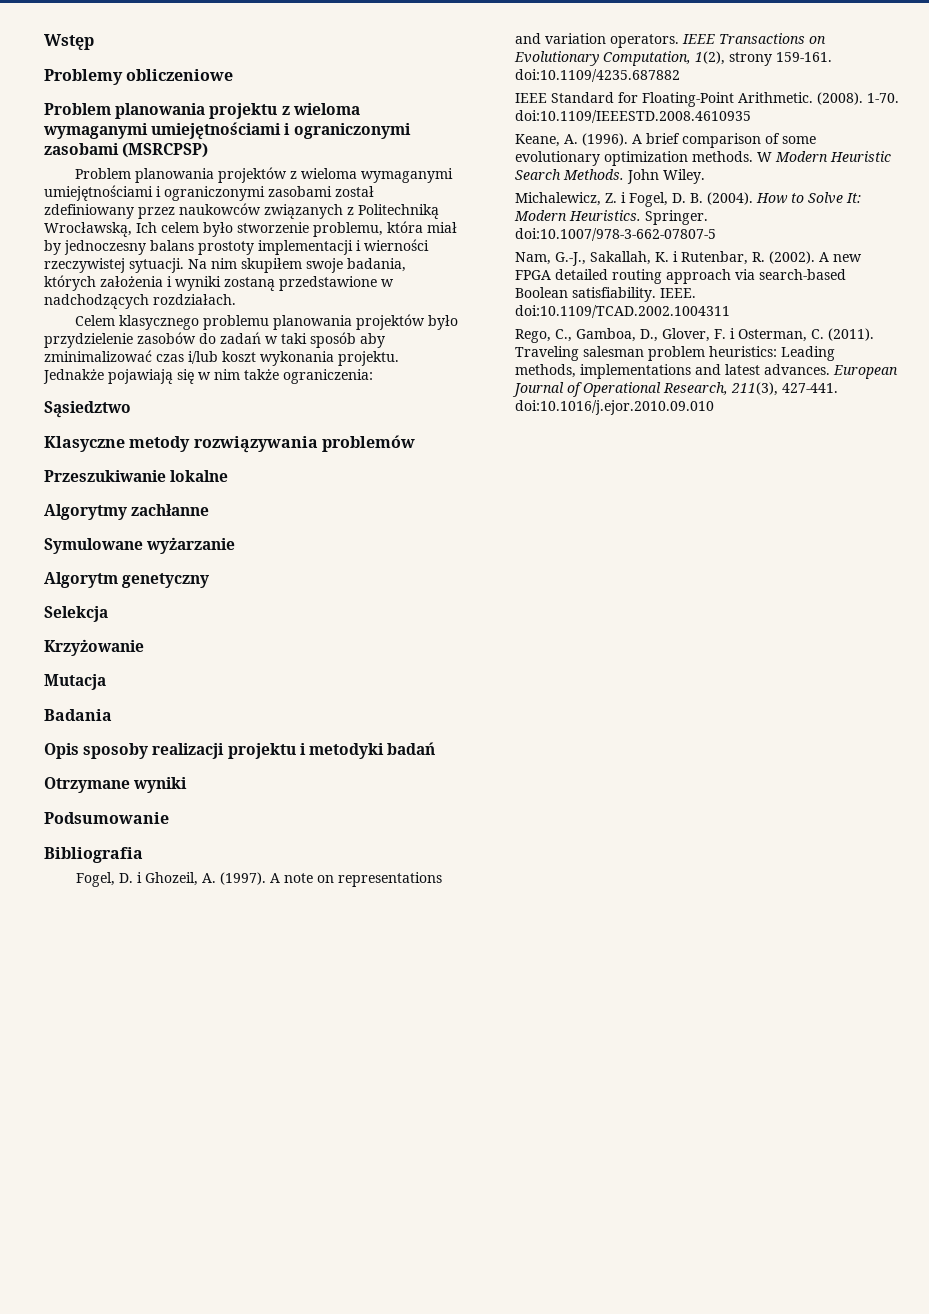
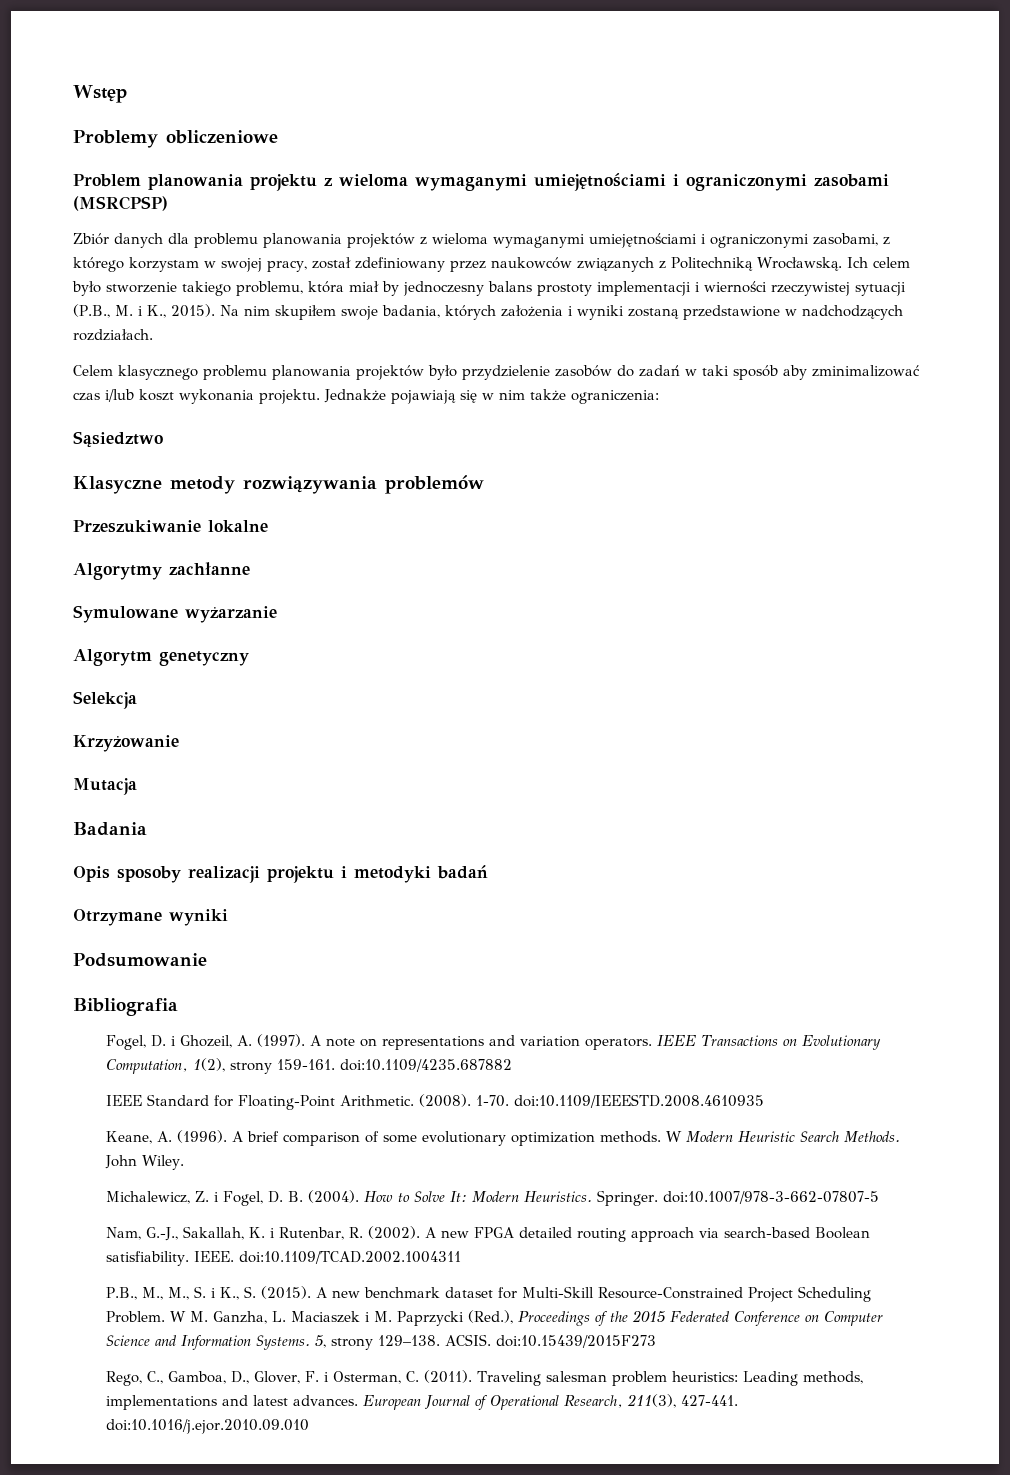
[75,168,132,179] Problem -> [73,233,258,248] Zbiór danych dla problemu
[268,186,332,197] zasobami -> [813,233,890,246] [73,257,307,272] zasobami, z którego korzystam w swojej pracy,
[44,222,132,237] Wrocławską, -> [756,257,842,271] Wrocławską.
(309, 227) none -> [182,281,231,296] takiego
[129,258,184,273] sytuacji. -> [855,282,906,296] [73,304,215,318] sytuacji (P.B., M. i K., 2015).
(730, 311) none -> [106,1286,872,1302] [106,1310,884,1326] [106,1334,657,1350] // P.B., M., M., S. i K., S. (2015). A new benchmark dataset for Multi-Skill Resource-Constrained Project Scheduling Problem. W M. Ganzha, L. Maciaszek i M. Paprzycki (Red.), Proceedings of the 2015 Federated Conference on Computer Science and Information Systems. 5, strony 129–138. ACSIS. doi:10.15439/2015F273

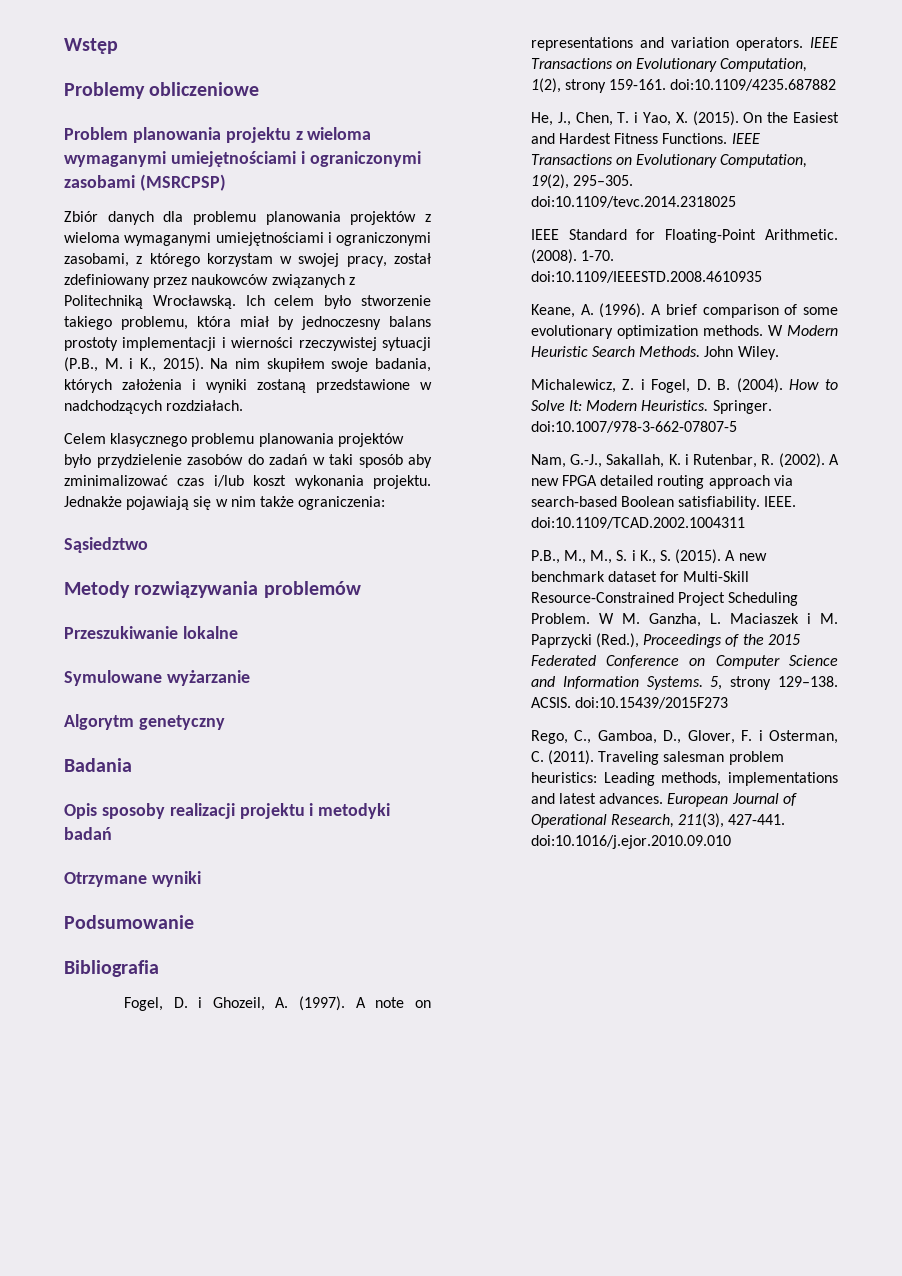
[73,476,235,494] Klasyczne metody -> [64,581,130,598] Metody
[73,562,250,580] // Algorytmy zachłanne -> (238, 632) none
[73,691,137,709] [73,735,179,752] [73,778,137,795] // Selekcja // Krzyżowanie // Mutacja -> (225, 722) none
(513, 1065) none -> [530,111,839,126] [530,133,760,144] [530,154,808,168] [530,174,634,189] [530,196,736,208] // He, J., Chen, T. i Yao, X. (2015). On the Easiest and Hardest Fitness Functions. IEEE Transactions on Evolutionary Computation, 19(2), 295–305. doi:10.1109/tevc.2014.2318025

